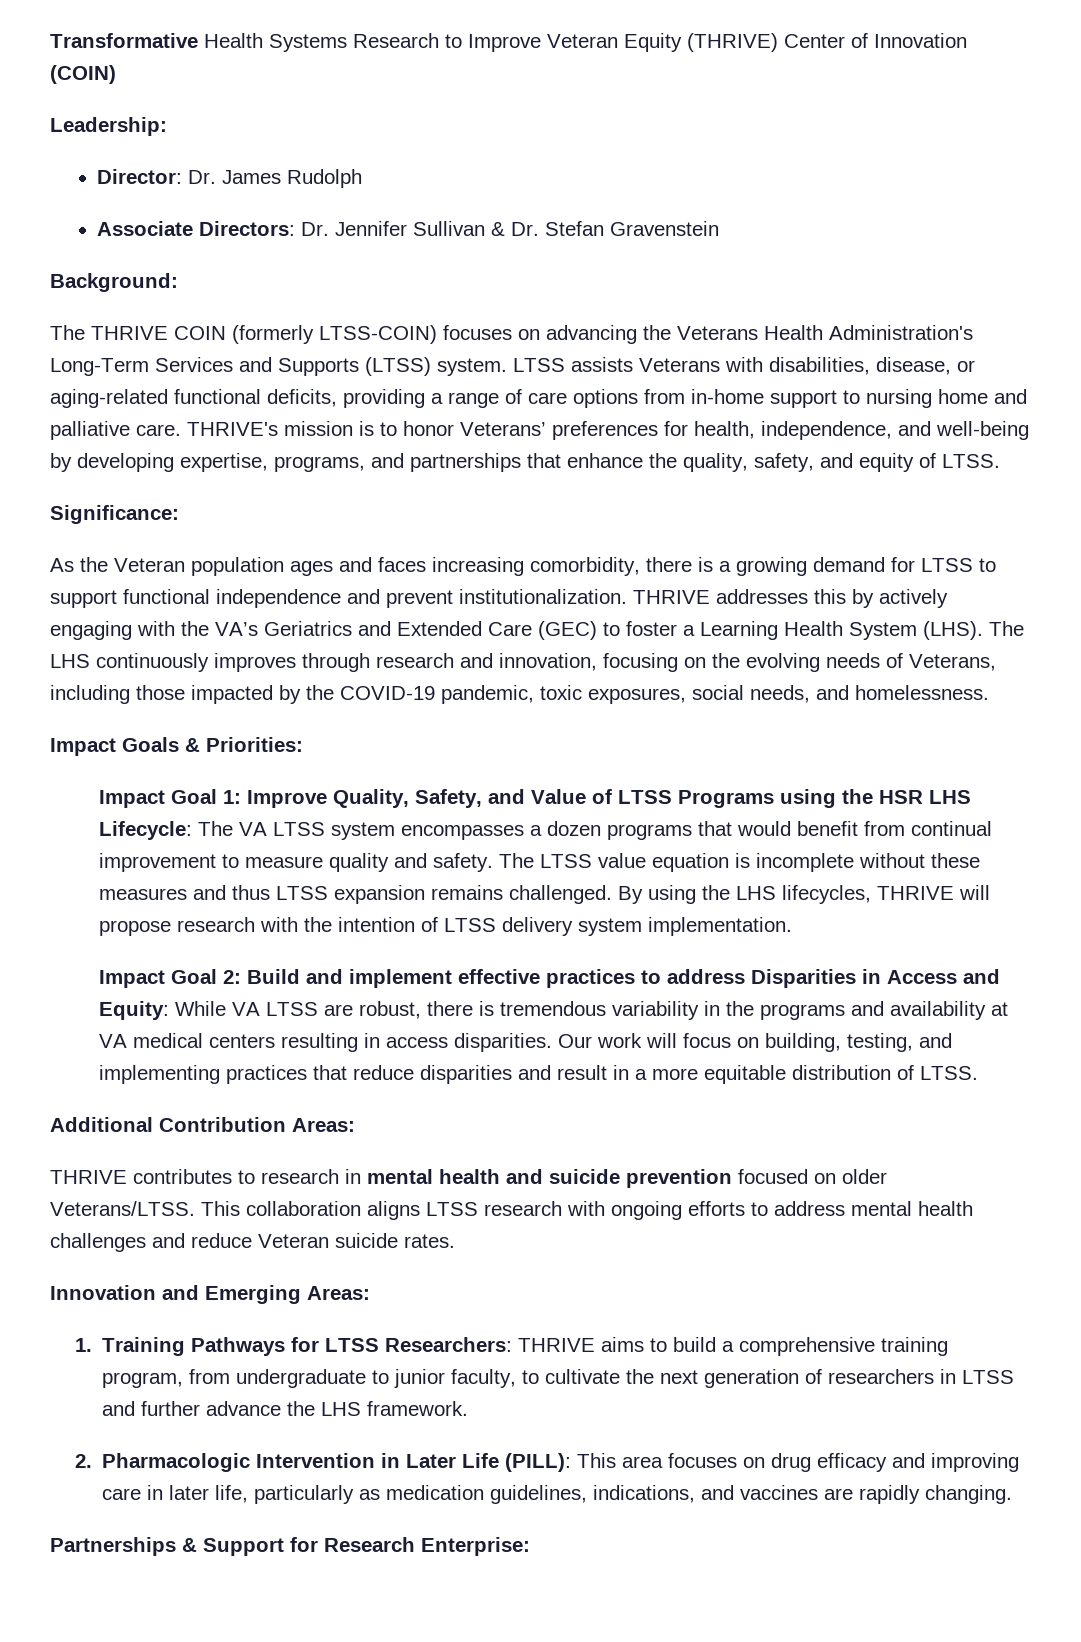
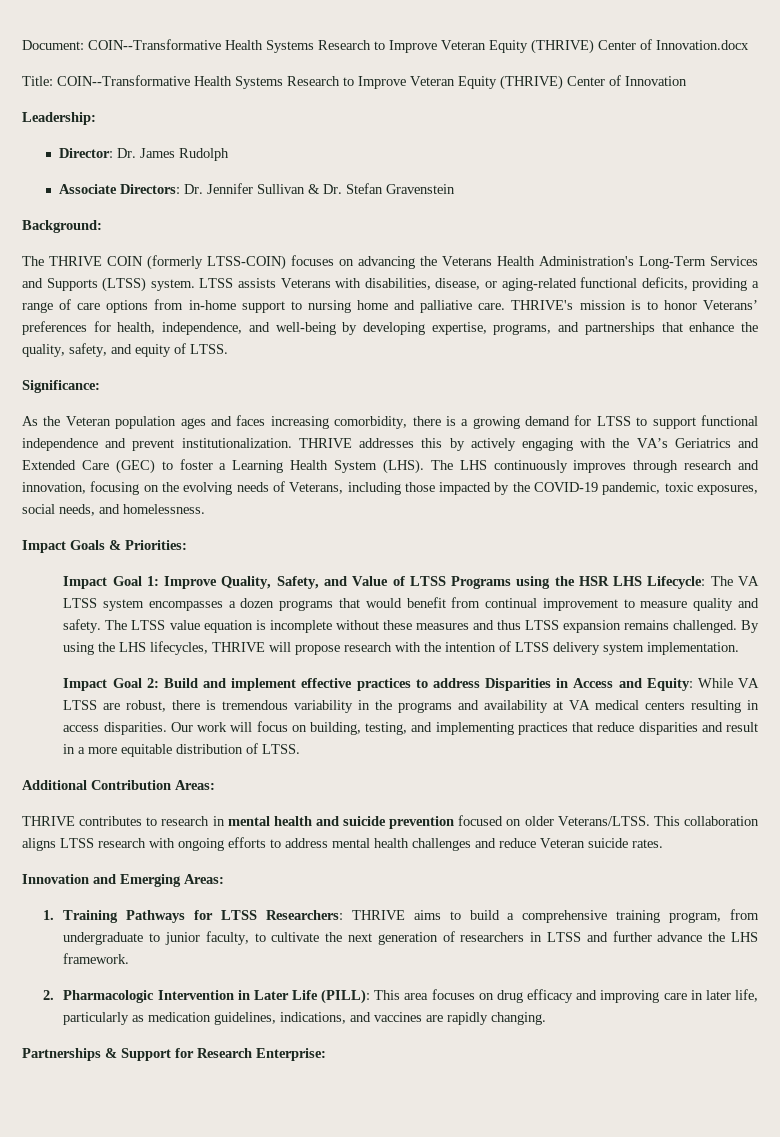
[50,33,198,48] Transformative -> [22,39,749,54] [22,75,190,86] Document: COIN--Transformative Health Systems Research to Improve Veteran Equity (THRIVE) Center of Innovation.docx // Title: COIN--Transformative
[50,65,116,84] (COIN) -> (687, 81) none

